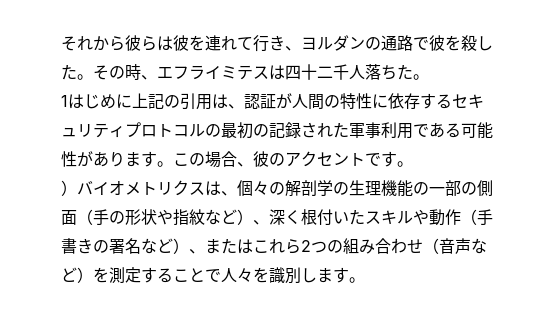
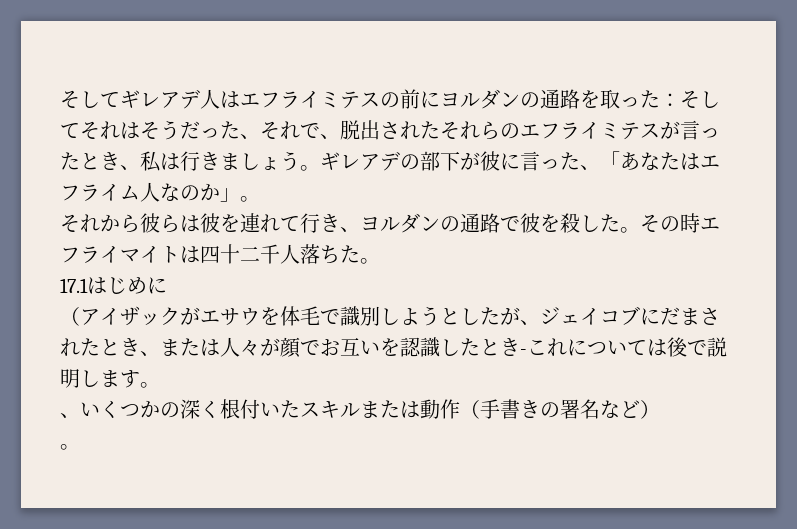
[61,36,77,51] そ -> [60,89,720,109] [60,120,720,140] [60,151,720,172] [60,182,260,202] [60,214,80,232] そしてギレアデ人はエフライミテスの前にヨルダンの通路を取った：そしてそれはそうだった、それで、脱出されたそれらのエフライミテスが言ったとき、私は行きましょう。ギレアデの部下が彼に言った、「あなたはエフライム人なのか」。 // そ
[141,65,269,80] 、エフライミテス -> [700,217,720,231] [60,246,180,263] エフライマイト
[61,95,68,107] 1 -> [60,278,88,293] 17.1
[132,93,484,110] [61,122,493,139] [61,151,413,168] [61,180,493,197] [61,209,269,226] 上記の引用は、認証が人間の特性に依存するセキュリティプロトコルの最初の記録された軍事利用である可能性があります。この場合、彼のアクセントです。 // ）バイオメトリクスは、個々の解剖学の生理機能の一部の側面（手の形状や指紋など）、 -> [60,306,720,326] [60,337,727,358] [60,369,160,388] [60,400,180,418] // （アイザックがエサウを体毛で識別しようとしたが、ジェイコブにだまされたとき、または人々が顔でお互いを認識したとき-これについては後で説明します。 // 、いくつかの
[413,209,429,225] や -> [360,400,420,418] または
[189,238,487,254] [61,267,349,284] 、またはこれら2つの組み合わせ（音声など）を測定することで人々を識別します -> (660, 409) //

